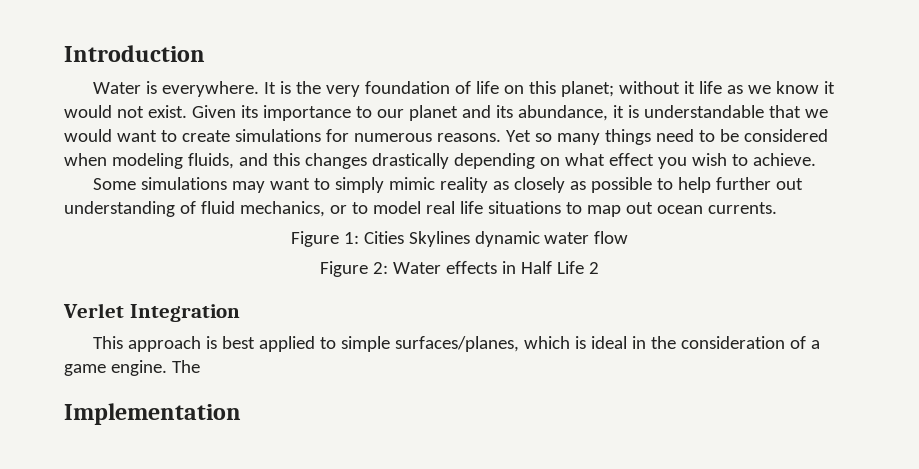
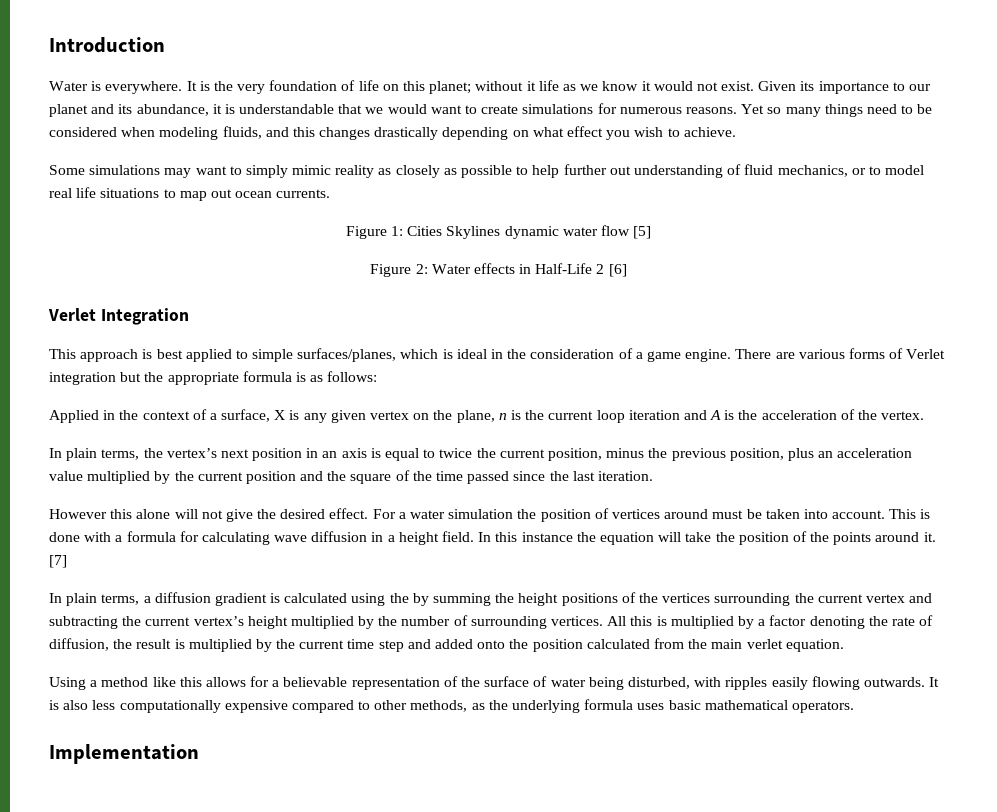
(629, 237) none -> [633,226,652,239] [5]
[520,261,584,274] Half Life -> [535,263,593,274] Half-Life
(599, 268) none -> [608,264,627,277] [6]
[171,360,200,373] The -> [735,348,946,359] [49,371,378,385] [49,409,925,423] [49,448,913,461] [49,470,653,484] [49,508,931,522] [49,531,936,545] [49,555,67,568] [49,592,933,606] [49,615,934,629] [49,638,844,652] [49,676,940,690] [49,699,854,713] There are various forms of Verlet integration but the appropriate formula is as follows: // Applied in the context of a surface, X is any given vertex on the plane, n is the current loop iteration and A is the acceleration of the vertex. // In plain terms, the vertex’s next position in an axis is equal to twice the current position, minus the previous position, plus an acceleration value multiplied by the current position and the square of the time passed since the last iteration. // However this alone will not give the desired effect. For a water simulation the position of vertices around must be taken into account. This is done with a formula for calculating wave diffusion in a height field. In this instance the equation will take the position of the points around it. [7] // In plain terms, a diffusion gradient is calculated using the by summing the height positions of the vertices surrounding the current vertex and subtracting the current vertex’s height multiplied by the number of surrounding vertices. All this is multiplied by a factor denoting the rate of diffusion, the result is multiplied by the current time step and added onto the position calculated from the main verlet equation. // Using a method like this allows for a believable representation of the surface of water being disturbed, with ripples easily flowing outwards. It is also less computationally expensive compared to other methods, as the underlying formula uses basic mathematical operators.

